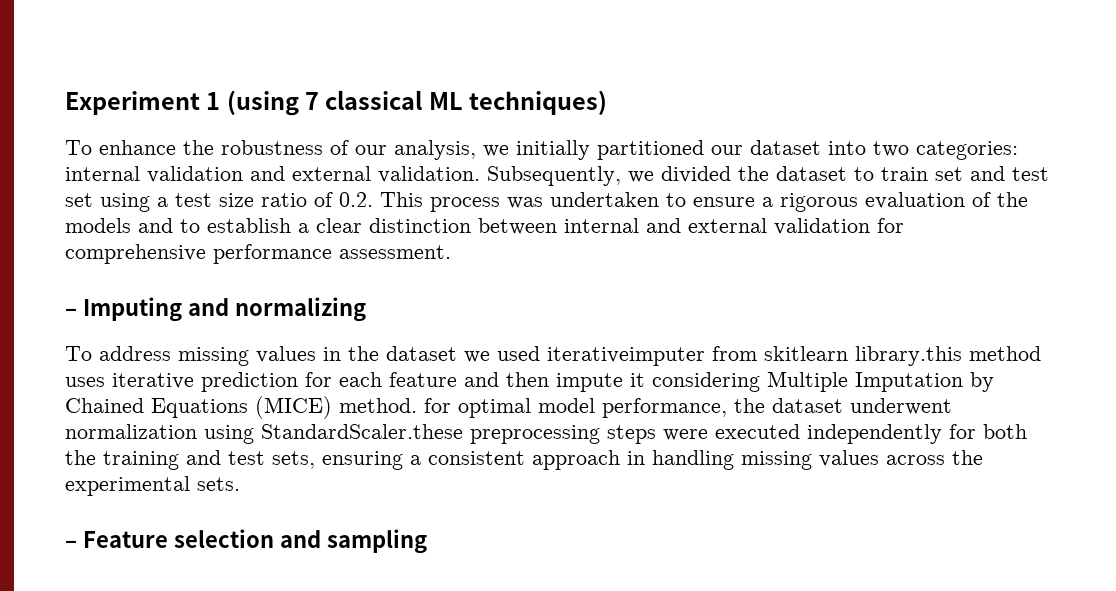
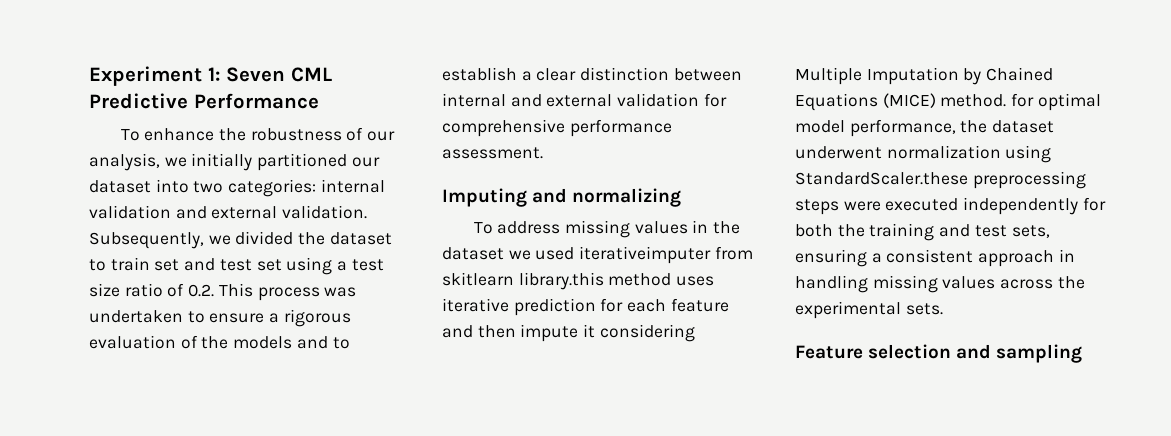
[206,90,608,116] 1 (using 7 classical ML techniques) -> [207,67,332,82] [89,93,319,109] 1: Seven CML Predictive Performance
[65,308,77,316] – -> (543, 153) none
[65,540,77,548] – -> (943, 309) none

